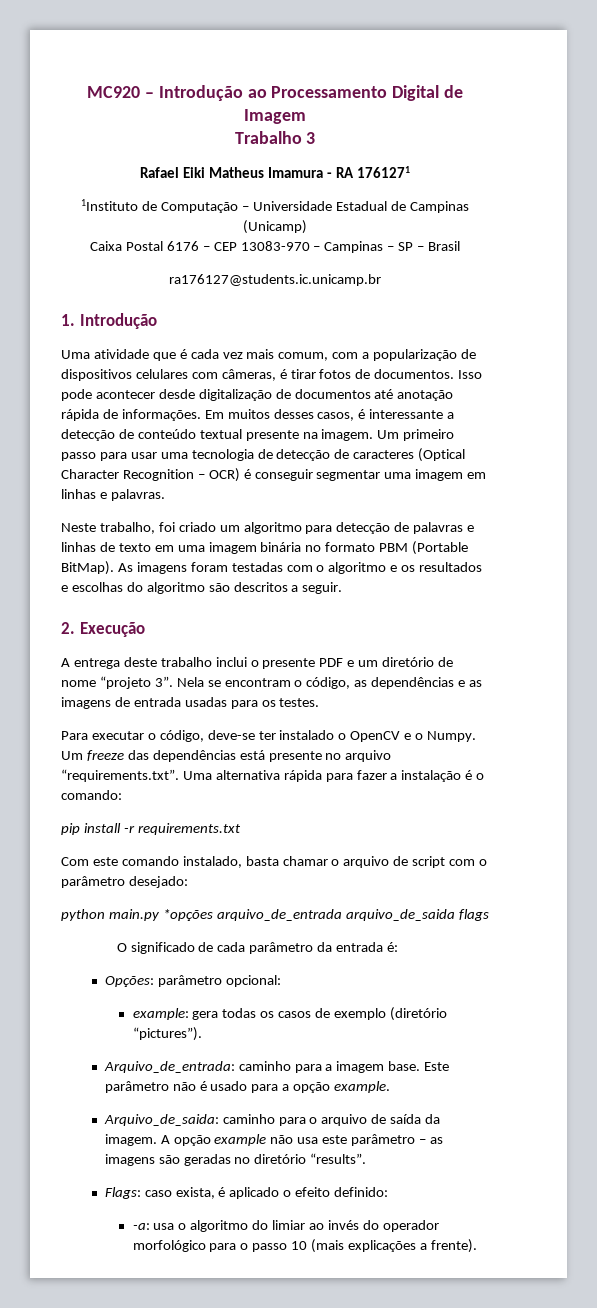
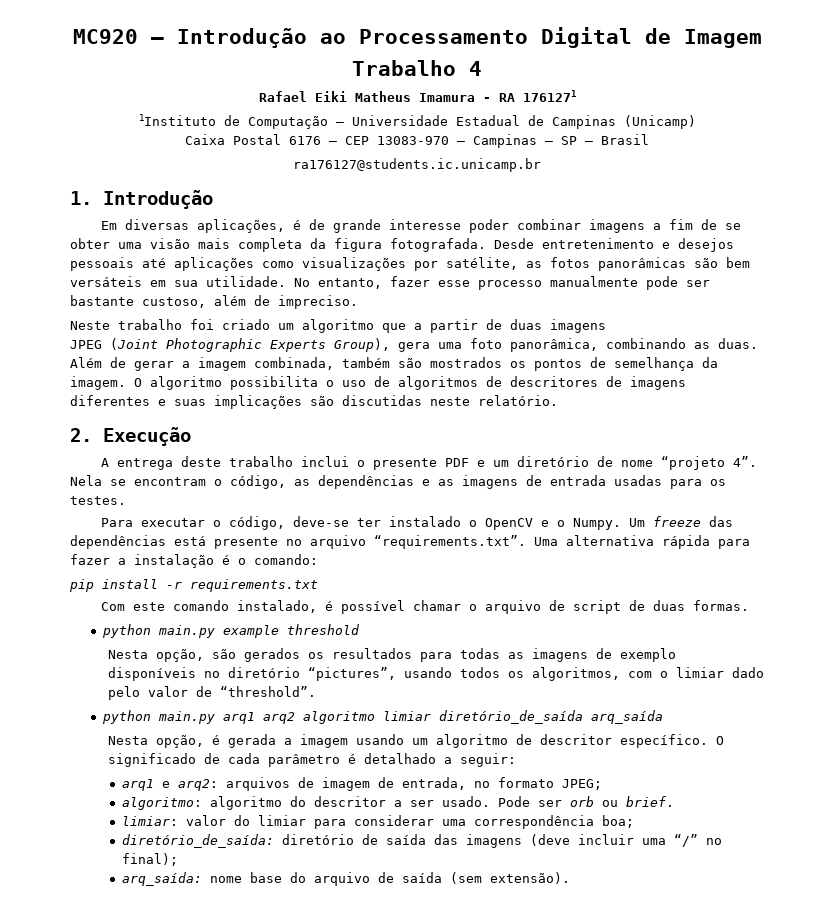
[306,132,316,144] 3 -> [469,61,482,76] 4
[61,349,477,361] [61,369,483,381] [61,389,454,401] [61,409,455,421] [61,429,455,441] [61,448,466,462] [61,468,487,482] [61,489,165,501] Uma atividade que é cada vez mais comum, com a popularização de dispositivos celulares com câmeras, é tirar fotos de documentos. Isso pode acontecer desde digitalização de documentos até anotação rápida de informações. Em muitos desses casos, é interessante a detecção de conteúdo textual presente na imagem. Um primeiro passo para usar uma tecnologia de detecção de caracteres (Optical Character Recognition – OCR) é conseguir segmentar uma imagem em linhas e palavras. -> [101,219,742,233] [70,238,734,252] [70,257,750,271] [70,276,710,290] [70,295,358,309] Em diversas aplicações, é de grande interesse poder combinar imagens a fim de se obter uma visão mais completa da figura fotografada. Desde entretenimento e desejos pessoais até aplicações como visualizações por satélite, as fotos panorâmicas são bem versáteis em sua utilidade. No entanto, fazer esse processo manualmente pode ser bastante custoso, além de impreciso.
[99,522,155,534] trabalho, -> [118,319,182,330] trabalho
[305,522,475,534] [61,541,469,555] [61,561,483,575] [61,582,343,594] para detecção de palavras e linhas de texto em uma imagem binária no formato PBM (Portable BitMap). As imagens foram testadas com o algoritmo e os resultados e escolhas do algoritmo são descritos a seguir. -> [382,319,606,333] [70,338,758,352] [70,357,718,371] [70,376,686,390] [70,395,558,409] que a partir de duas imagens // JPEG (Joint Photographic Experts Group), gera uma foto panorâmica, combinando as duas. Além de gerar a imagem combinada, também são mostrados os pontos de semelhança da imagem. O algoritmo possibilita o uso de algoritmos de descritores de imagens diferentes e suas implicações são discutidas neste relatório.
[154,676,173,687] 3”. -> [733,456,758,467] 4”.
[245,856,279,866] basta -> [325,600,406,614] é possível
[449,859,488,866] [61,876,188,888] [61,909,489,921] com o parâmetro desejado: // python main.py *opções arquivo_de_entrada arquivo_de_saida flags // -> [629,600,750,611] [102,624,360,638] [107,648,676,662] [107,667,764,681] [107,686,316,700] [102,710,664,724] [107,734,708,748] de duas formas. // python main.py example threshold // Nesta opção, são gerados os resultados para todas as imagens de exemplo disponíveis no diretório “pictures”, usando todos os algoritmos, com o limiar dado pelo valor de “threshold”. // python main.py arq1 arq2 algoritmo limiar diretório_de_saída arq_saída // Nesta opção, é gerada a imagem usando um algoritmo de descritor específico.
[317,942,398,952] [104,975,281,987] [132,1007,447,1021] [132,1027,202,1041] [103,1061,450,1073] [104,1081,391,1093] [103,1114,441,1126] [104,1134,443,1146] [104,1153,367,1166] [104,1187,389,1199] [132,1220,439,1232] [132,1239,477,1253] da entrada é: // Opções: parâmetro opcional: // example: gera todas os casos de exemplo (diretório “pictures”). // Arquivo_de_entrada: caminho para a imagem base. Este parâmetro não é usado para a opção example. // Arquivo_de_saida: caminho para o arquivo de saída da imagem. A opção example não usa este parâmetro – as imagens são geradas no diretório “results”. // Flags: caso exista, é aplicado o efeito definido: // -a: usa o algoritmo do limiar ao invés do operador morfológico para o passo 10 (mais explicações a frente). -> [347,753,516,767] [121,777,602,791] [121,796,674,810] [121,815,634,829] [121,834,722,848] [121,853,178,866] [121,872,570,886] é detalhado a seguir: // arq1 e arq2: arquivos de imagem de entrada, no formato JPEG; // algoritmo: algoritmo do descritor a ser usado. Pode ser orb ou brief. // limiar: valor do limiar para considerar uma correspondência boa; // diretório_de_saída: diretório de saída das imagens (deve incluir uma “/” no final); // arq_saída: nome base do arquivo de saída (sem extensão).

